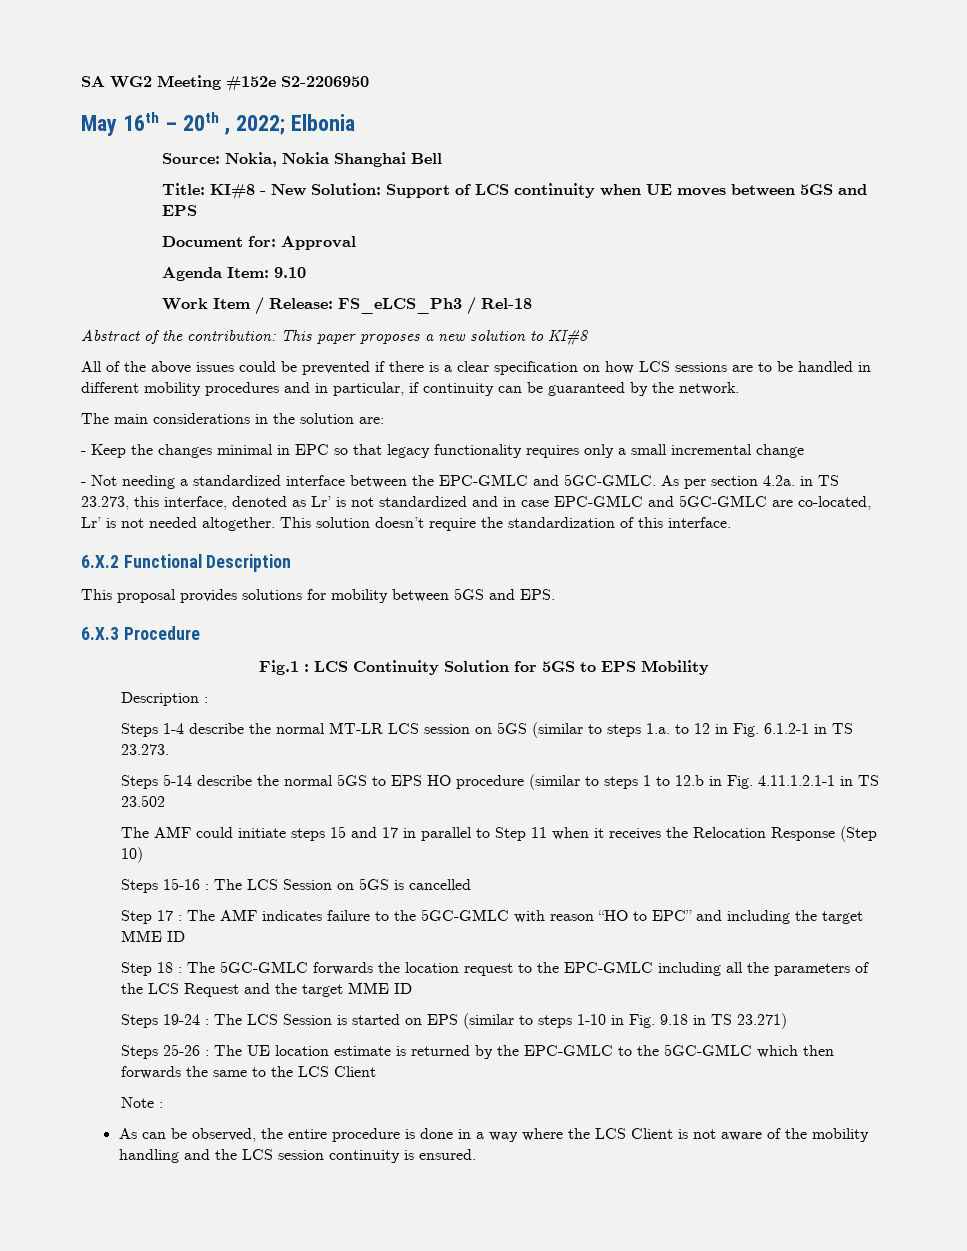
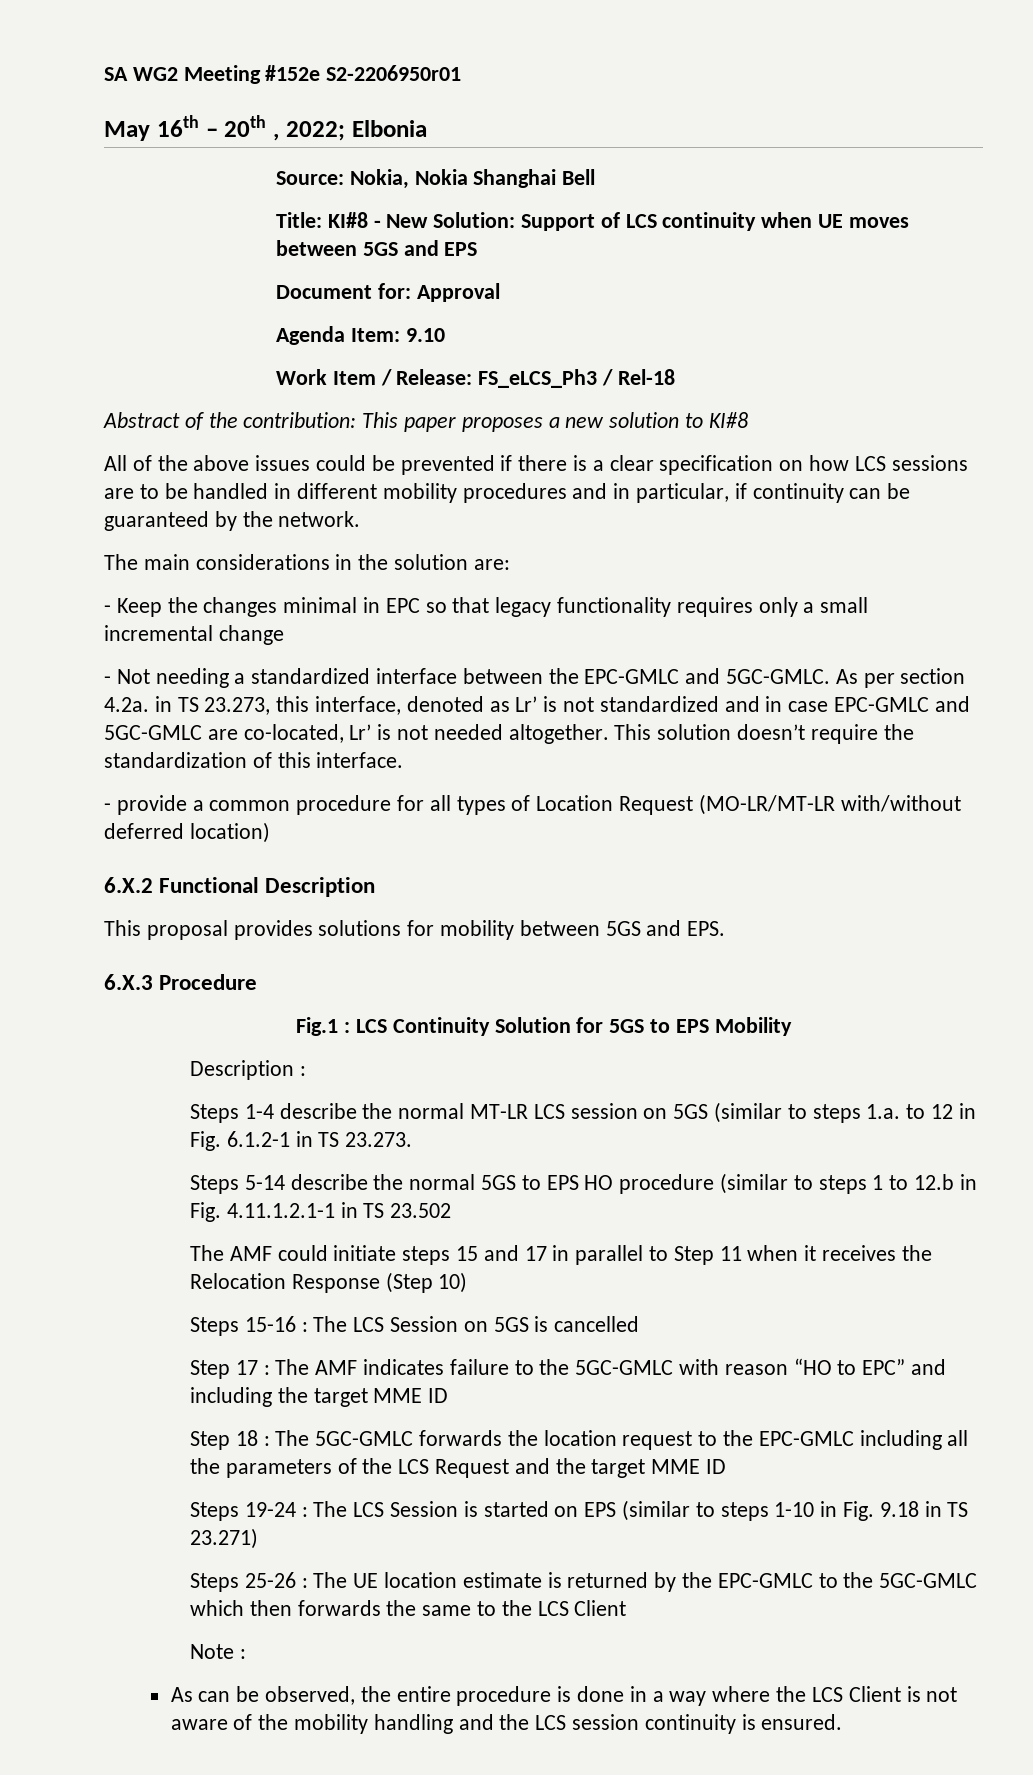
[281,76,369,87] S2-2206950 -> [326,65,462,81] S2-2206950r01
(731, 522) none -> [104,794,961,815] [104,822,270,843] // - provide a common procedure for all types of Location Request (MO-LR/MT-LR with/without deferred location)

